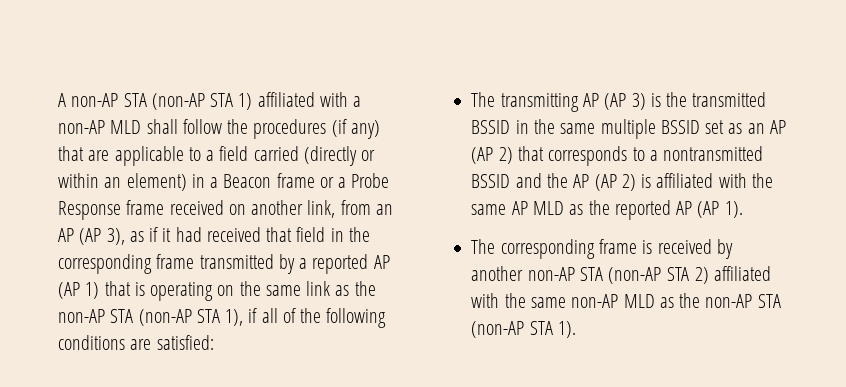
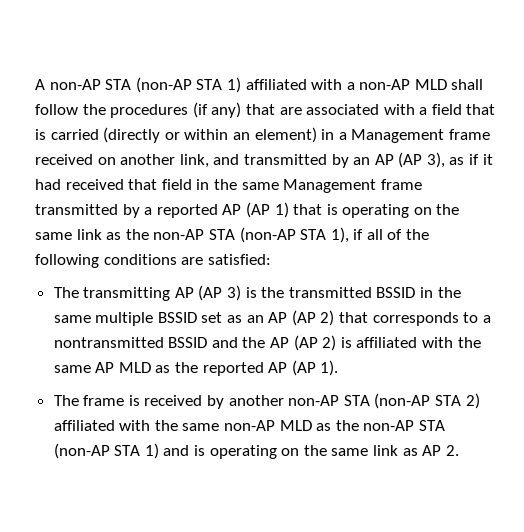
[114,146,249,166] applicable to a field -> [306,104,496,115] [35,129,46,140] associated with a field that is
[223,173,390,188] [58,201,121,220] Beacon frame or a Probe Response -> [351,129,445,143] Management
[340,200,371,215] from -> [213,154,349,168] and transmitted by
[58,254,152,274] corresponding -> [241,179,377,193] same Management
[500,239,595,259] corresponding -> (79, 400) none
[557,321,576,338] 1). -> [144,443,459,459] 1) and is operating on the same link as AP 2.

